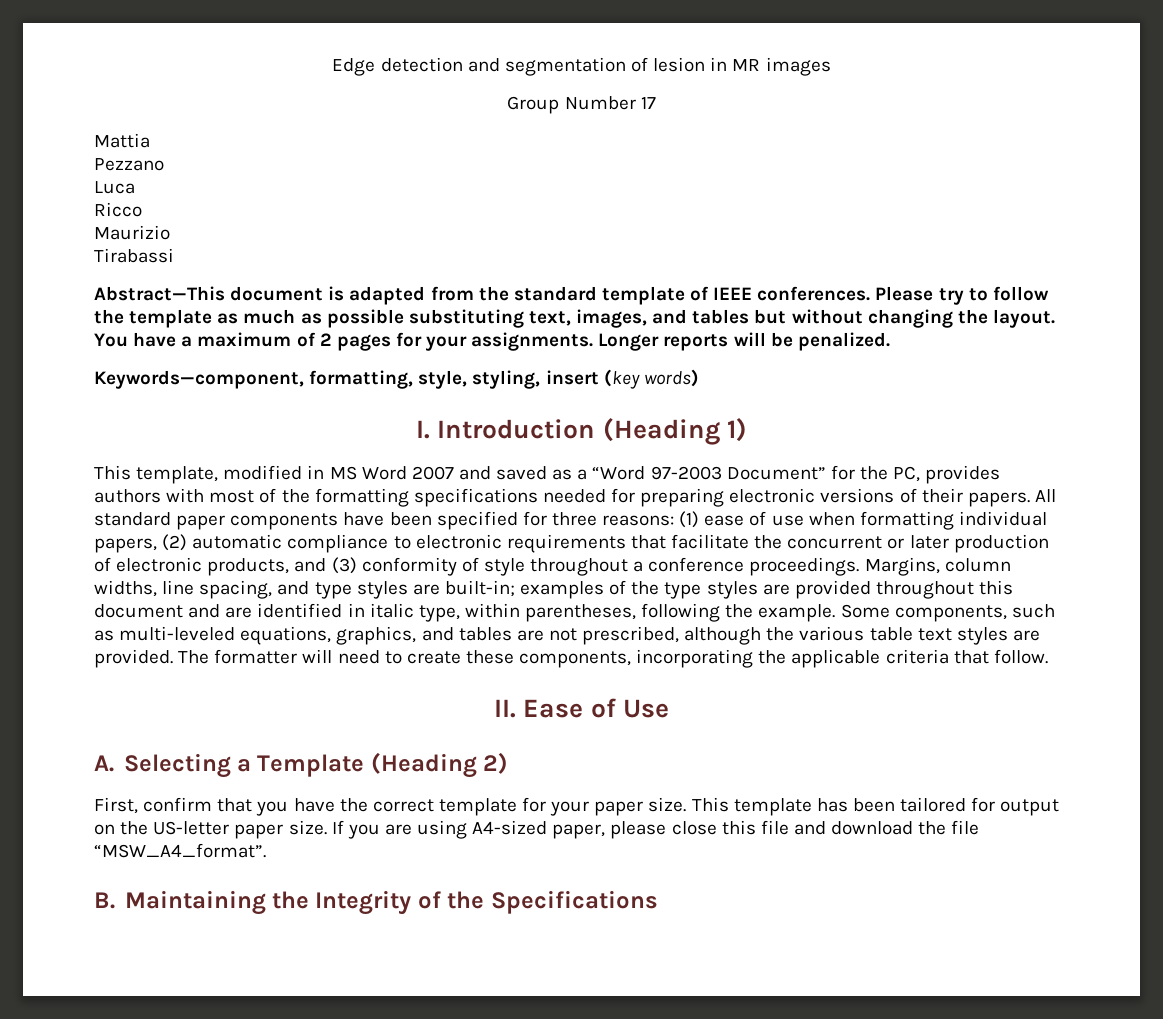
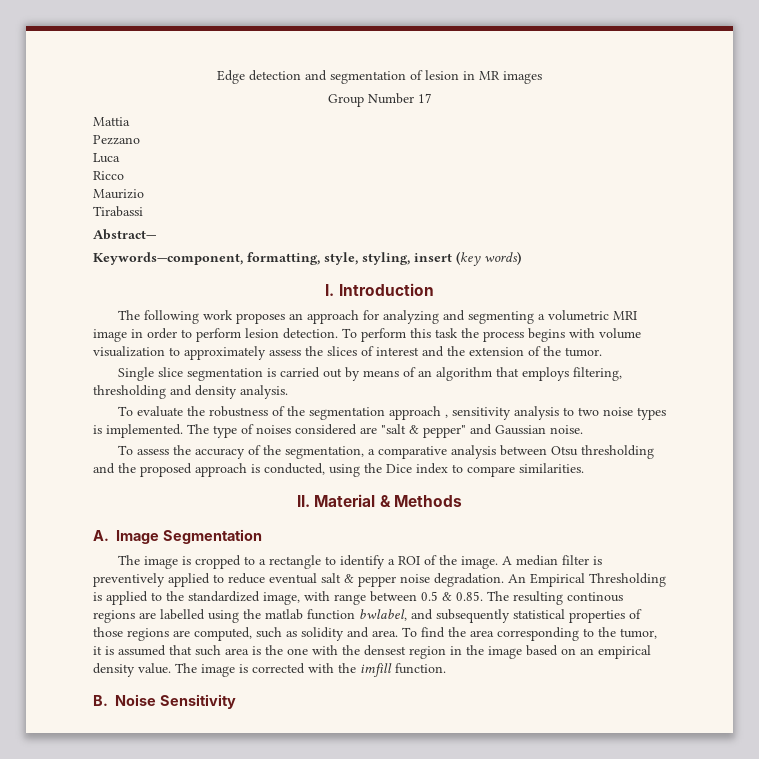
[94,286,1049,305] [94,309,1055,328] [94,332,890,351] Abstract—This document is adapted from the standard template of IEEE conferences. Please try to follow the template as much as possible substituting text, images, and tables but without changing the layout. You have a maximum of 2 pages for your assignments. Longer reports will be penalized. -> [93,229,156,240] Abstract—
[602,418,747,445] [94,465,1001,484] [94,488,1056,507] [94,511,1047,530] [94,534,1049,553] [94,557,1011,576] [94,580,1014,599] [94,603,1055,622] [94,626,1040,645] [94,649,1048,668] [494,698,669,718] [94,752,509,778] [94,797,1060,816] [94,820,980,839] [94,843,266,858] [94,890,658,915] (Heading 1) // This template, modified in MS Word 2007 and saved as a “Word 97-2003 Document” for the PC, provides authors with most of the formatting specifications needed for preparing electronic versions of their papers. All standard paper components have been specified for three reasons: (1) ease of use when formatting individual papers, (2) automatic compliance to electronic requirements that facilitate the concurrent or later production of electronic products, and (3) conformity of style throughout a conference proceedings. Margins, column widths, line spacing, and type styles are built-in; examples of the type styles are provided throughout this document and are identified in italic type, within parentheses, following the example. Some components, such as multi-leveled equations, graphics, and tables are not prescribed, although the various table text styles are provided. The formatter will need to create these components, incorporating the applicable criteria that follow. // II. Ease of Use // A. Selecting a Template (Heading 2) // First, confirm that you have the correct template for your paper size. This template has been tailored for output on the US-letter paper size. If you are using A4-sized paper, please close this file and download the file “MSW_A4_format”. // B. Maintaining the Integrity of the Specifications -> [117,310,637,324] [93,328,641,342] [93,346,602,360] [117,367,622,381] [93,385,288,399] [117,406,666,420] [93,424,583,438] [117,445,654,459] [93,463,584,477] [297,494,462,507] [93,529,262,544] [117,555,602,569] [93,573,666,587] [93,591,623,605] [93,609,642,623] [93,627,657,641] [93,645,651,659] [93,663,446,677] [93,694,236,709] // The following work proposes an approach for analyzing and segmenting a volumetric MRI image in order to perform lesion detection. To perform this task the process begins with volume visualization to approximately assess the slices of interest and the extension of the tumor. // Single slice segmentation is carried out by means of an algorithm that employs filtering, thresholding and density analysis. // To evaluate the robustness of the segmentation approach , sensitivity analysis to two noise types is implemented. The type of noises considered are "salt & pepper" and Gaussian noise. // To assess the accuracy of the segmentation, a comparative analysis between Otsu thresholding and the proposed approach is conducted, using the Dice index to compare similarities. // II. Material & Methods // A. Image Segmentation // The image is cropped to a rectangle to identify a ROI of the image. A median filter is preventively applied to reduce eventual salt & pepper noise degradation. An Empirical Thresholding is applied to the standardized image, with range between 0.5 & 0.85. The resulting continous regions are labelled using the matlab function bwlabel, and subsequently statistical properties of those regions are computed, such as solidity and area. To find the area corresponding to the tumor, it is assumed that such area is the one with the densest region in the image based on an empirical density value. The image is corrected with the imfill function. // B. Noise Sensitivity

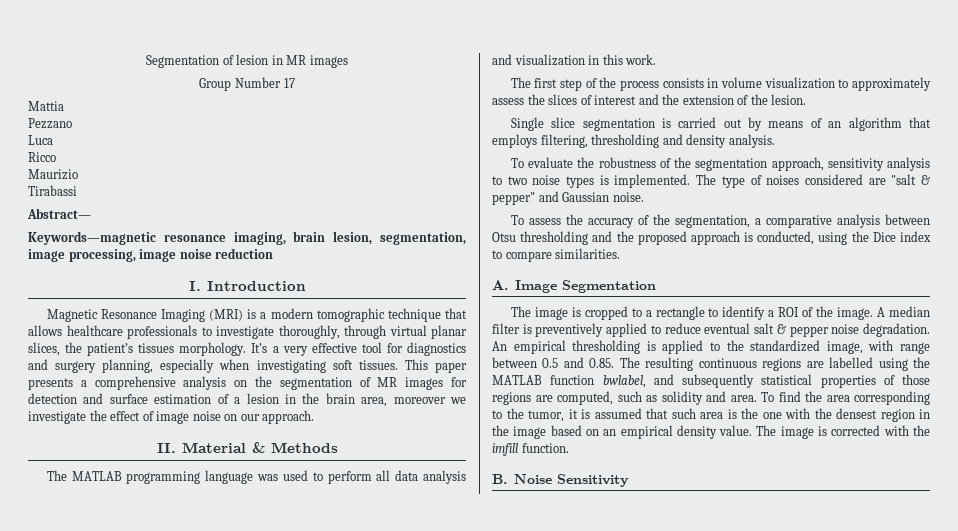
[217,70,406,84] Edge detection and segmentation -> [146,55,220,68] Segmentation
[93,251,521,266] [325,283,434,296] [117,310,637,324] [93,328,595,342] Keywords—component, formatting, style, styling, insert (key words) // I. Introduction // The following work proposes an approach for analyzing and segmenting a volumetric MRI image in order to perform lesion detection. To perform this task the process begins with -> [28,231,467,245] [28,248,274,262] [188,281,306,291] [46,308,467,322] [28,325,467,339] [28,342,466,356] [28,359,467,373] [28,376,468,390] [28,393,467,407] [28,410,315,424] [156,442,338,453] [46,470,467,484] [492,54,657,66] [510,77,719,91] Keywords—magnetic resonance imaging, brain lesion, segmentation, image processing, image noise reduction // I. Introduction // Magnetic Resonance Imaging (MRI) is a modern tomographic technique that allows healthcare professionals to investigate thoroughly, through virtual planar slices, the patient’s tissues morphology. It’s a very effective tool for diagnostics and surgery planning, especially when investigating soft tissues. This paper presents a comprehensive analysis on the segmentation of MR images for detection and surface estimation of a lesion in the brain area, moreover we investigate the effect of image noise on our approach. // II. Material & Methods // The MATLAB programming language was used to perform all data analysis and visualization in this work. // The first step of the process consists in
[565,347,602,357] tumor. -> [771,94,807,105] lesion.
[388,406,448,420] approach , -> [771,157,824,171] approach,
[297,494,462,507] // II. Material & Methods -> (621, 253) none
[530,573,666,587] Empirical Thresholding -> [513,340,641,354] empirical thresholding
[442,592,452,601] & -> [563,357,584,368] and
[567,592,623,602] continous -> [698,358,757,368] continuous
[265,609,303,620] matlab -> [492,375,542,385] MATLAB

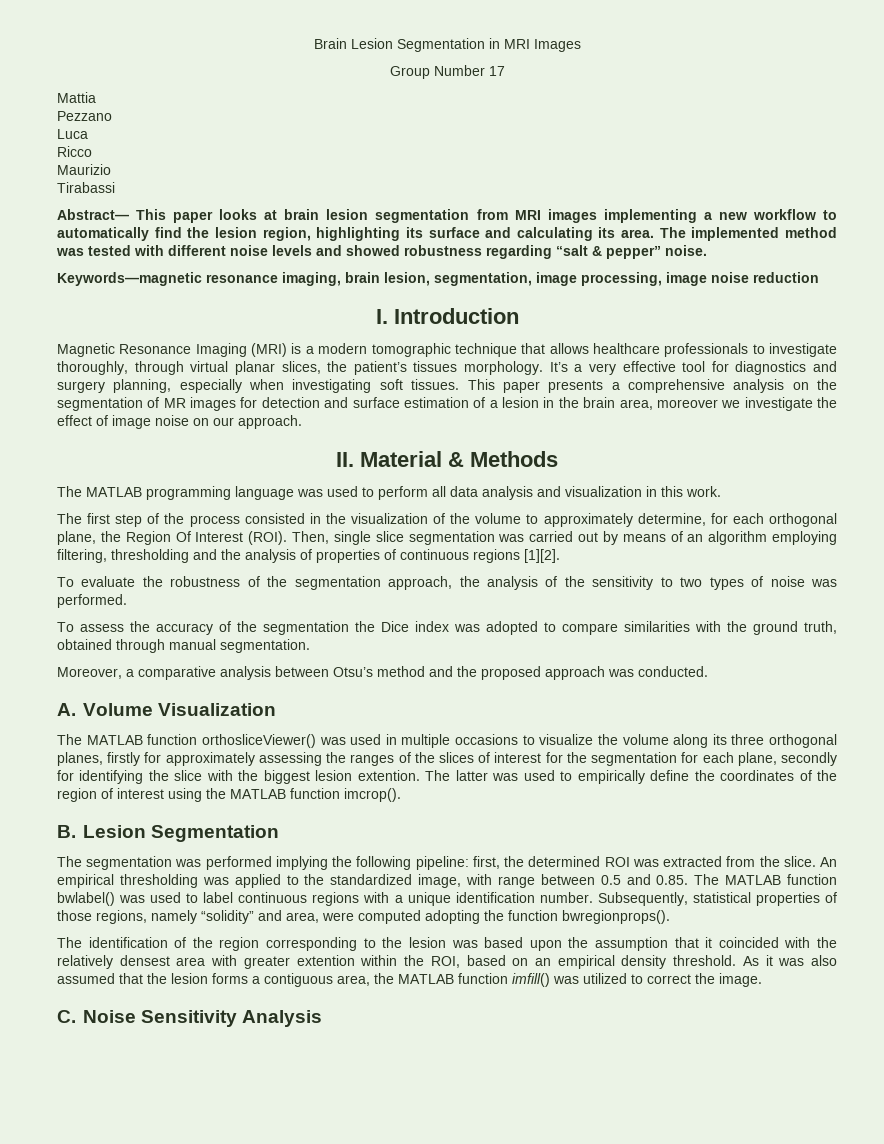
[146,54,348,68] Segmentation of lesion in MR images -> [313,38,581,52] Brain Lesion Segmentation in MRI Images
(91, 213) none -> [136,209,838,223] [57,227,837,241] [56,245,707,259] This paper looks at brain lesion segmentation from MRI images implementing a new workflow to automatically find the lesion region, highlighting its surface and calculating its area. The implemented method was tested with different noise levels and showed robustness regarding “salt & pepper” noise.
[662,77,931,91] [492,94,807,105] [510,117,544,131] consists in volume visualization to approximately assess the slices of interest and the extension of the lesion. // Single -> [244,513,837,527] [57,531,371,545] consisted in the visualization of the volume to approximately determine, for each orthogonal plane, the Region Of Interest (ROI). Then, single
[661,118,671,128] is -> [498,534,525,542] was
[908,117,931,128] [492,134,537,148] that employs -> [772,531,838,545] employing
[686,134,775,148] density analysis. -> [221,549,560,563] the analysis of properties of continuous regions [1][2].
[827,157,930,171] [492,174,930,188] [492,191,644,205] sensitivity analysis to two noise types is implemented. The type of noises considered are "salt & pepper" and Gaussian noise. -> [459,576,838,590] [57,594,127,608] the analysis of the sensitivity to two types of noise was performed.
[674,215,750,228] segmentation, -> [263,621,837,635] [57,639,310,653] [57,667,122,679] segmentation the Dice index was adopted to compare similarities with the ground truth, obtained through manual segmentation. // Moreover,
[492,231,589,245] Otsu thresholding -> [333,666,425,677] Otsu’s method
[744,231,931,245] [492,248,621,262] [492,280,656,293] [510,306,931,320] [492,323,931,337] is conducted, using the Dice index to compare similarities. // A. Image Segmentation // The image is cropped to a rectangle to identify a ROI of the image. A median filter is preventively applied to reduce eventual salt & pepper noise degradation. -> [608,666,708,677] [57,703,277,716] [57,734,837,748] [57,752,837,766] [57,770,838,784] [57,788,401,802] [57,825,280,842] [57,856,816,870] was conducted. // A. Volume Visualization // The MATLAB function orthosliceViewer() was used in multiple occasions to visualize the volume along its three orthogonal planes, firstly for approximately assessing the ranges of the slices of interest for the segmentation for each plane, secondly for identifying the slice with the biggest lesion extention. The latter was used to empirically define the coordinates of the region of interest using the MATLAB function imcrop(). // B. Lesion Segmentation // The segmentation was performed implying the following pipeline: first, the determined ROI was extracted from the slice.
[646,341,656,351] is -> [202,877,229,885] was
[645,357,930,371] [492,374,930,388] [492,391,930,405] [492,408,930,422] [492,425,547,439] resulting continuous regions are labelled using the MATLAB function bwlabel, and subsequently statistical properties of those regions are computed, such as solidity and area. To find the area corresponding to the tumor, it is assumed that such area is the one with the densest region in the image -> [725,874,837,885] [57,892,838,906] [57,910,670,924] [57,937,837,951] [57,955,460,969] MATLAB function bwlabel() was used to label continuous regions with a unique identification number. Subsequently, statistical properties of those regions, namely “solidity” and area, were computed adopting the function bwregionprops(). // The identification of the region corresponding to the lesion was based upon the assumption that it coincided with the relatively densest area with greater extention within the ROI,
[719,425,931,439] [492,443,569,456] [492,474,507,484] value. The image is corrected with the imfill function. // B. -> [673,955,837,966] [57,973,762,987] [57,1010,76,1023] threshold. As it was also assumed that the lesion forms a contiguous area, the MATLAB function imfill() was utilized to correct the image. // C.
(629, 480) none -> [242,1010,323,1027] Analysis

